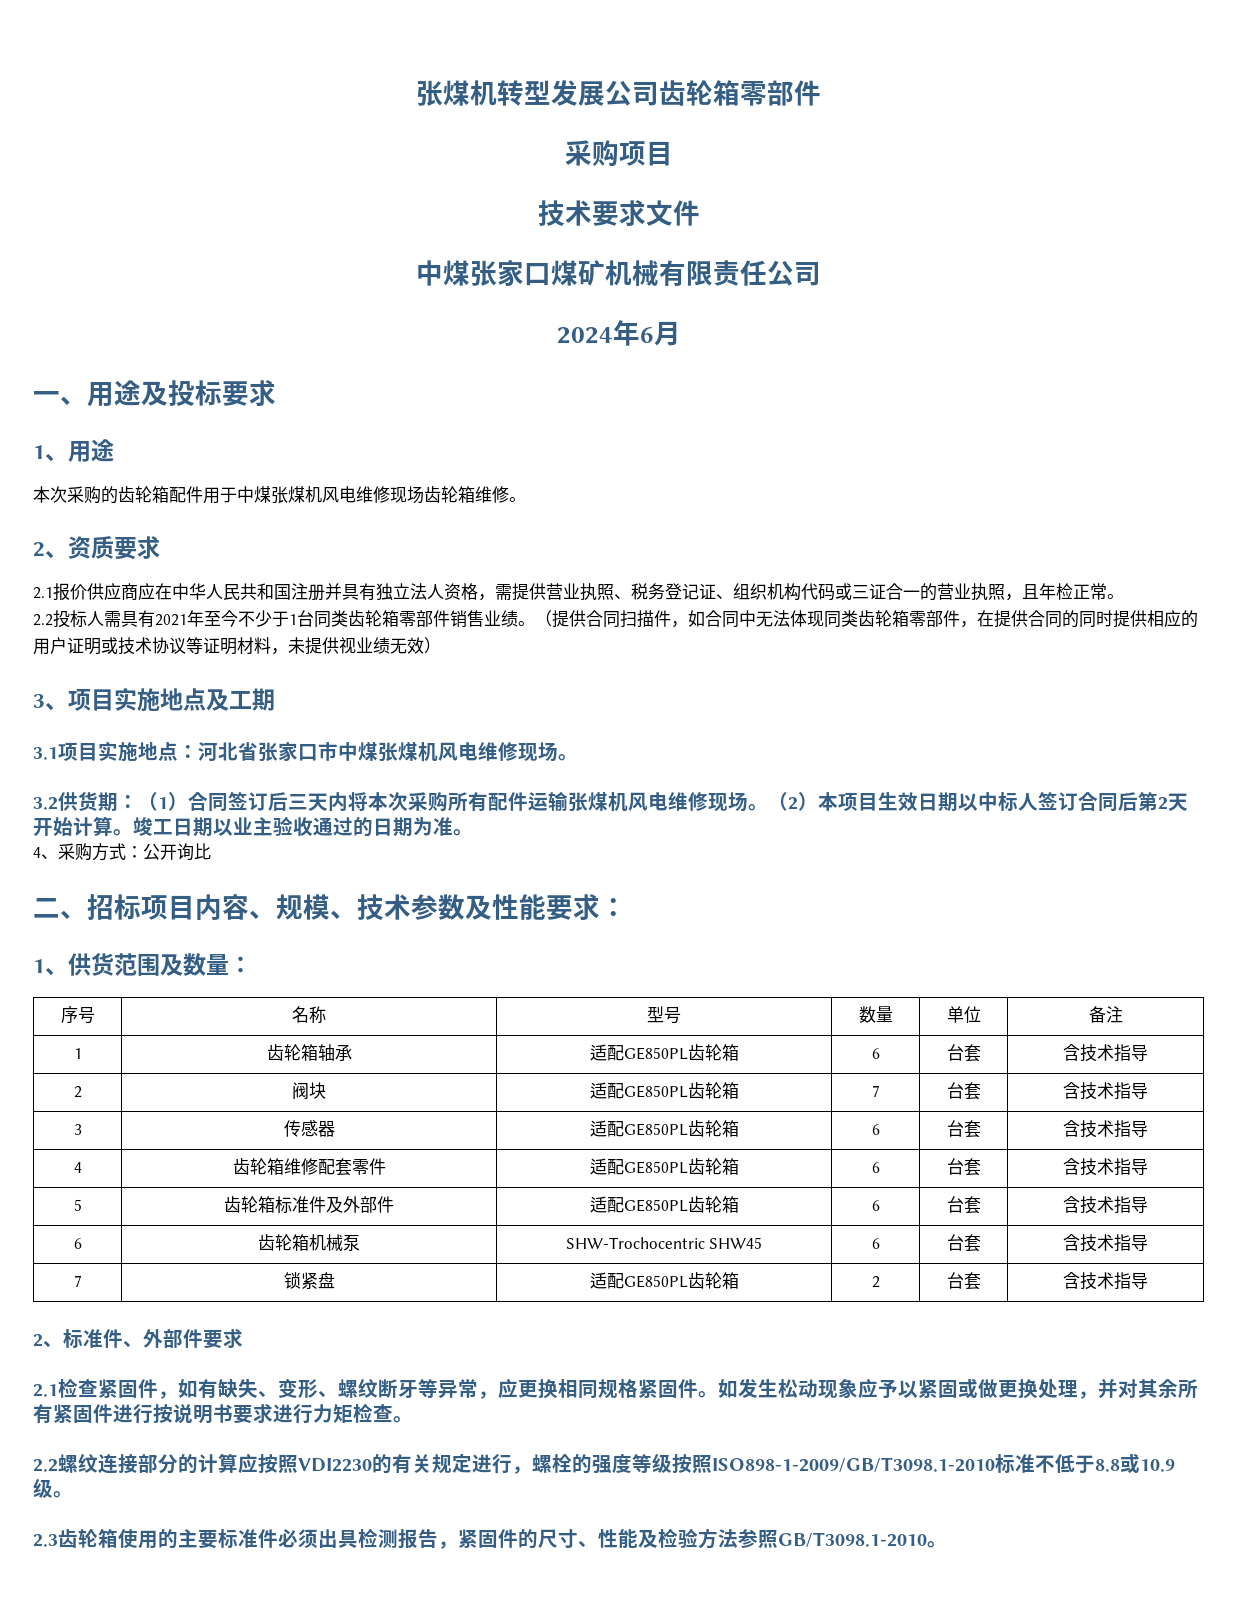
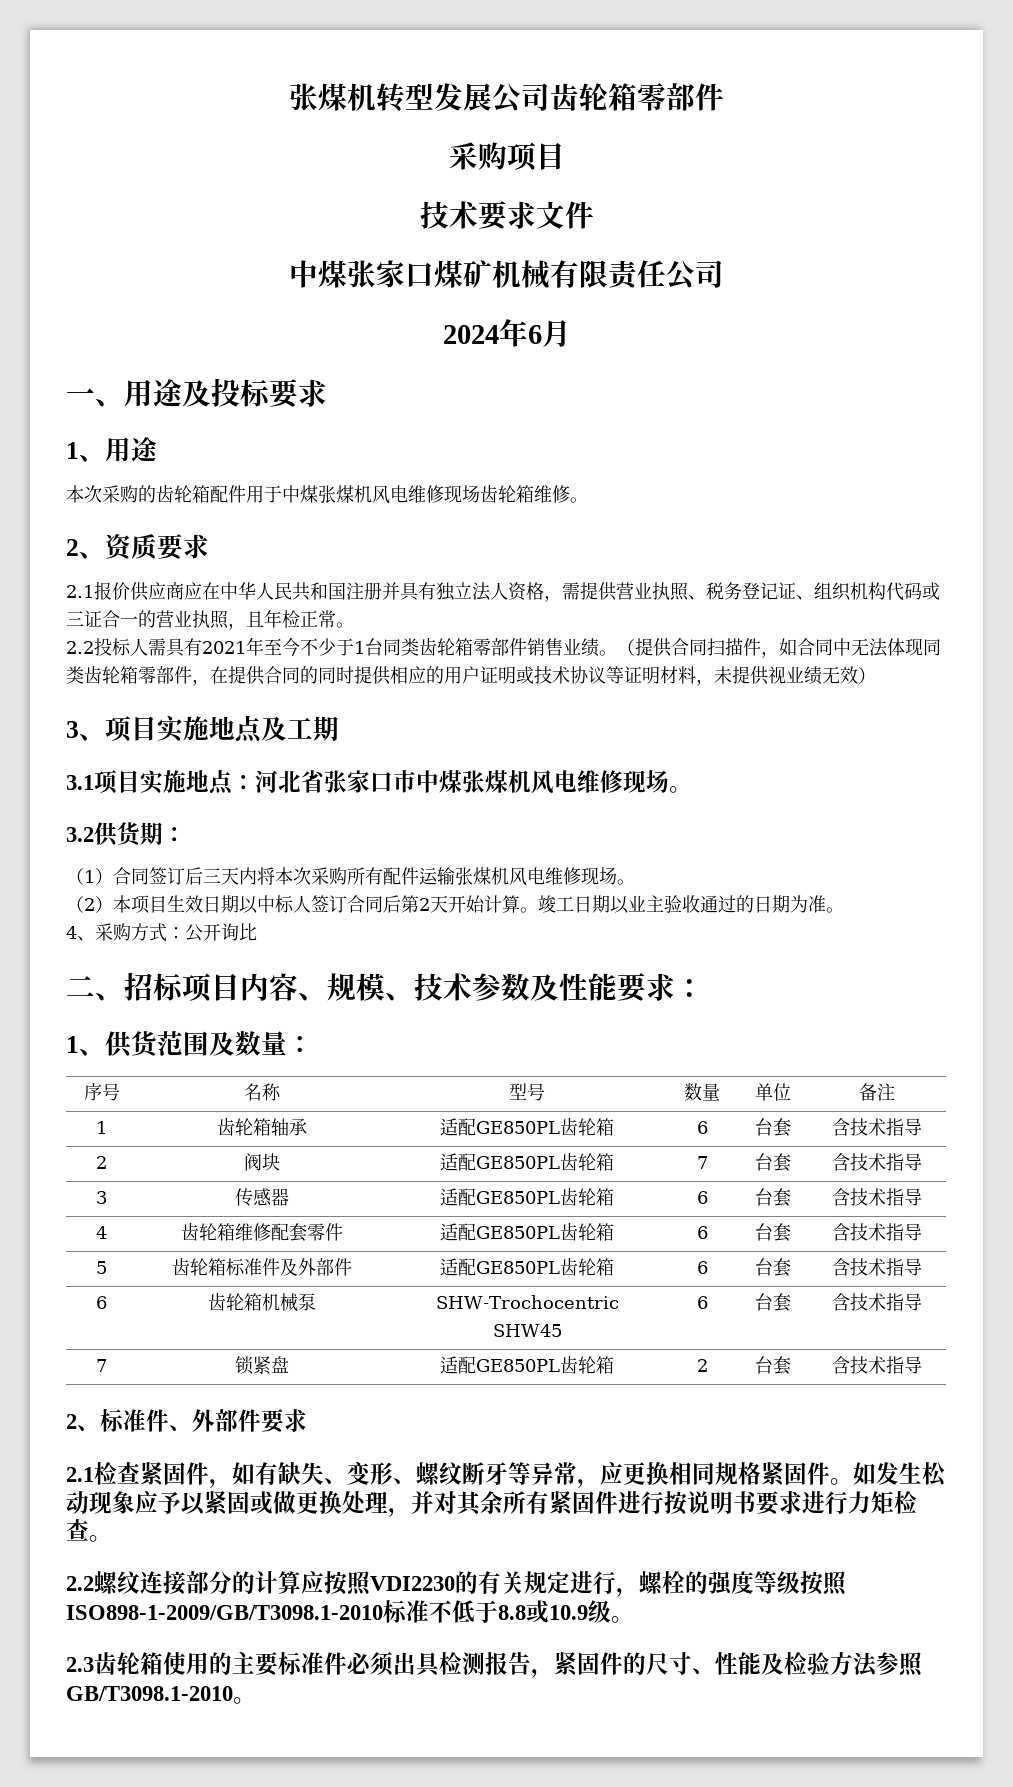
(138, 802) none -> (186, 834) //
(768, 807) none -> (635, 882) //

